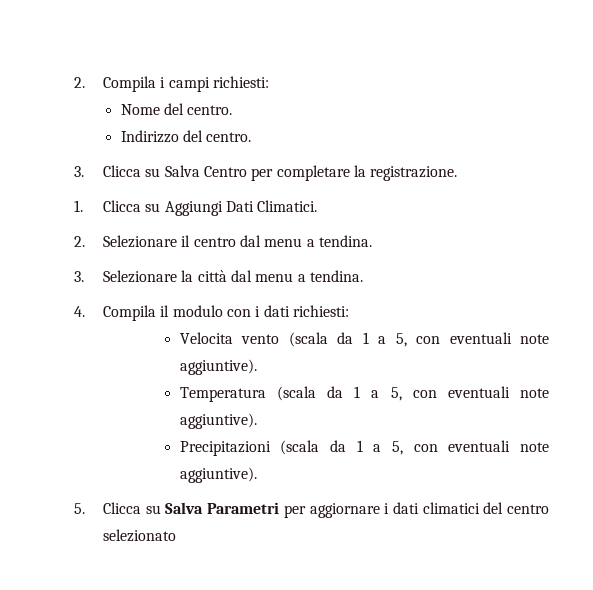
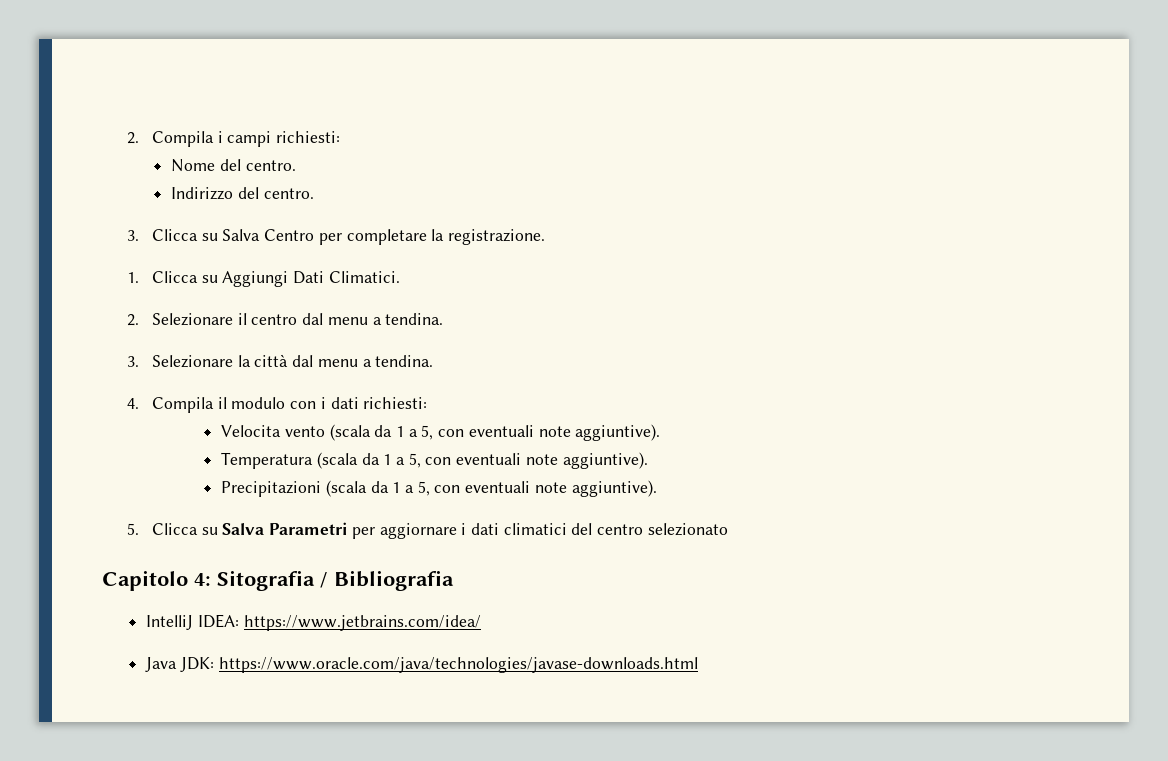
(177, 535) none -> [102,570,454,591] [146,614,481,631] [145,657,698,673] // Capitolo 4: Sitografia / Bibliografia // IntelliJ IDEA: https://www.jetbrains.com/idea/ // Java JDK: https://www.oracle.com/java/technologies/javase-downloads.html

